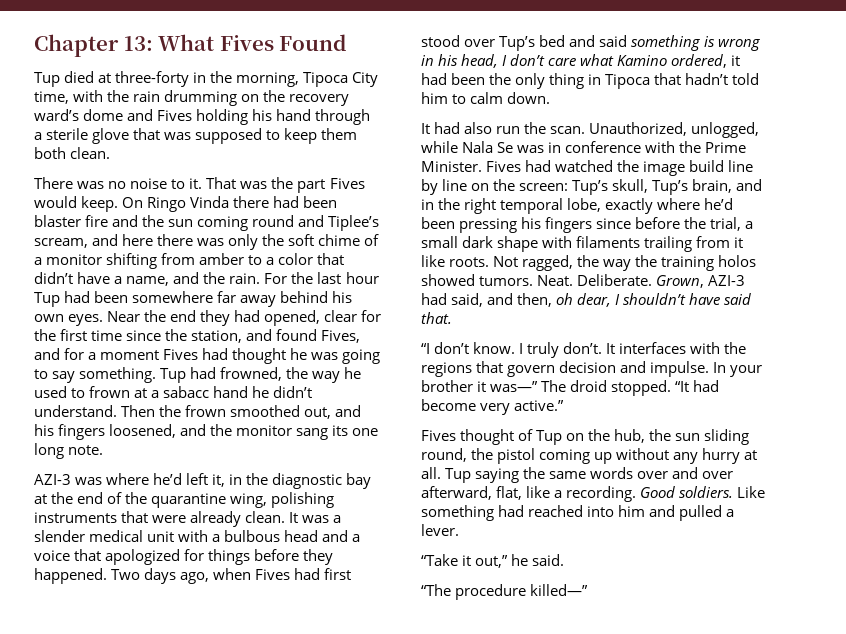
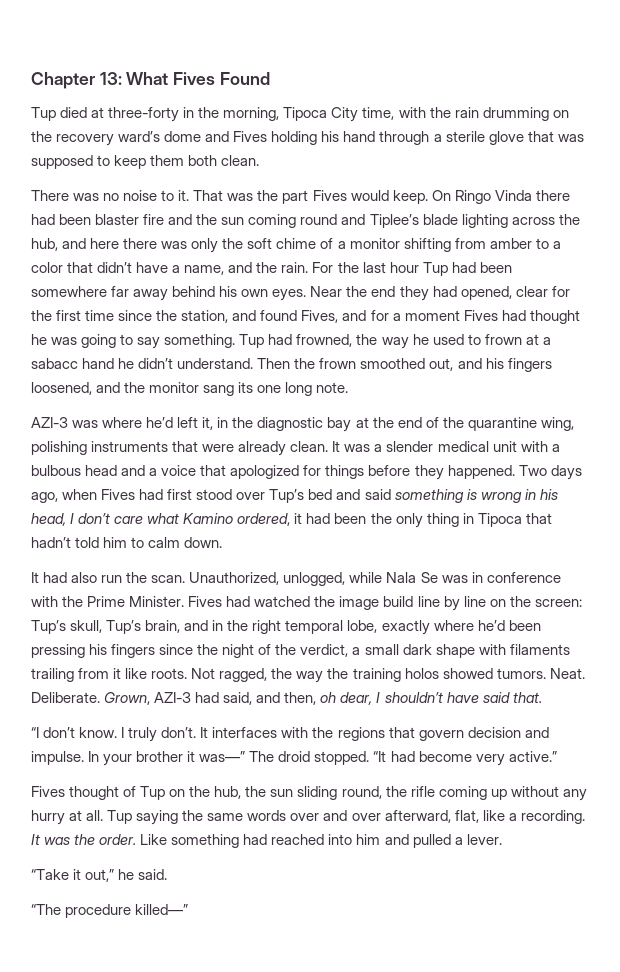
[34,238,88,248] scream, -> [422,214,580,228] [31,238,58,251] blade lighting across the hub,
[635,217,742,231] before the trial, -> [197,644,349,658] the night of the verdict,
[497,448,536,464] pistol -> [410,786,435,797] rifle
[640,486,734,498] Good soldiers. -> [31,834,137,845] It was the order.

